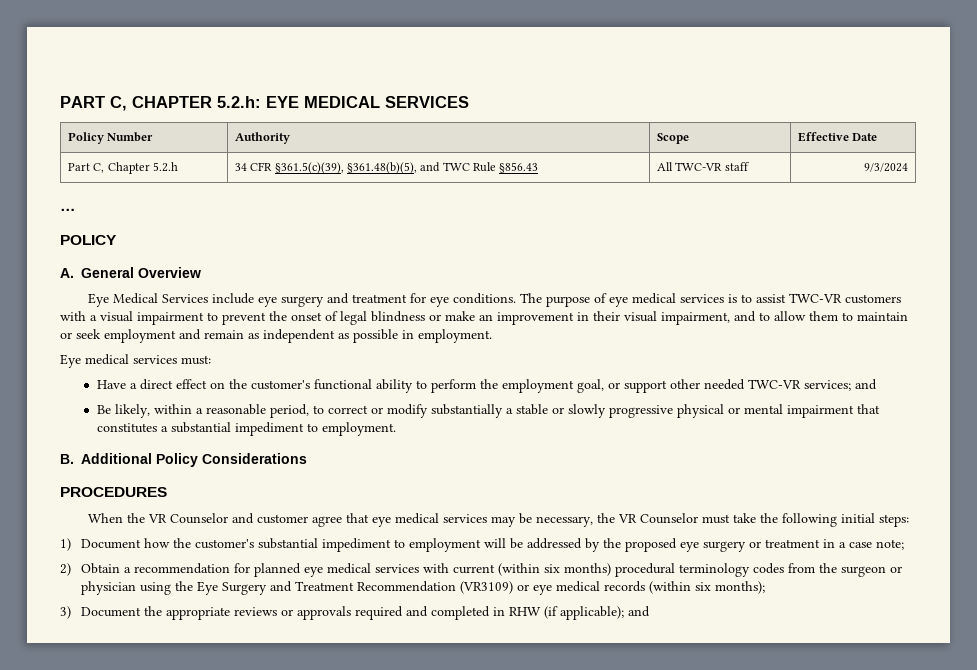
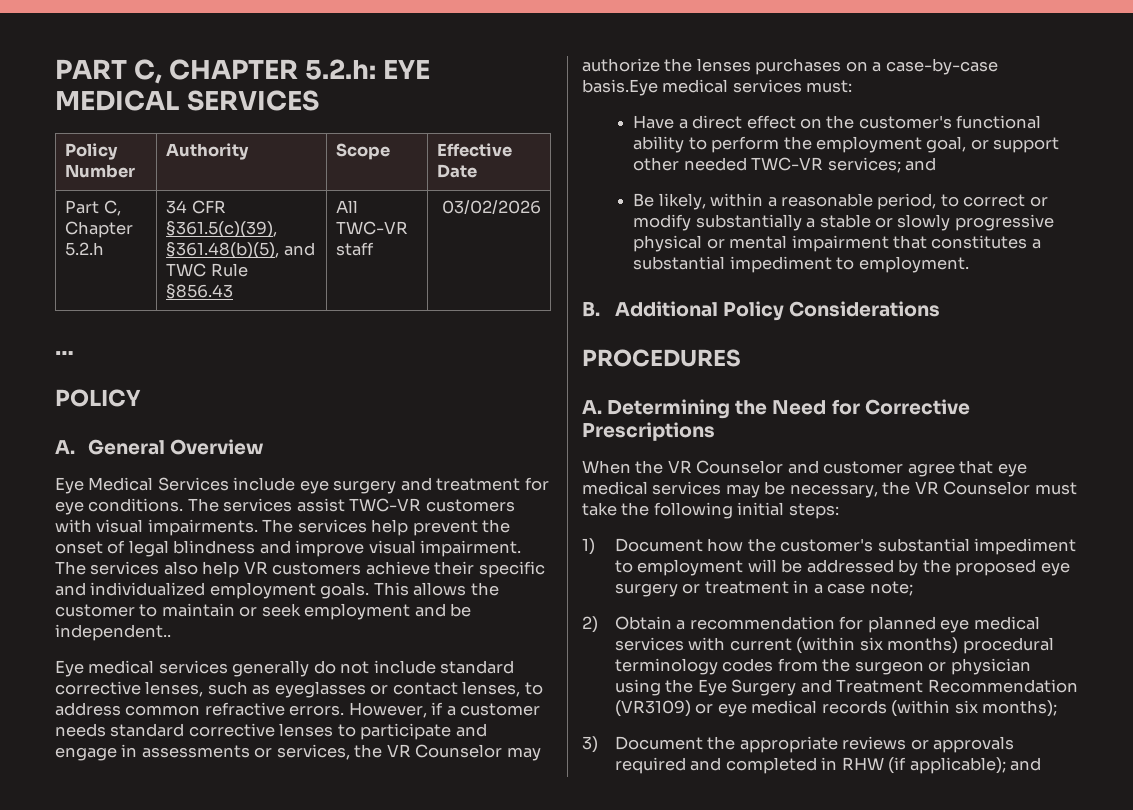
[864,163,909,172] 9/3/2024 -> [441,200,541,214] 03/02/2026
[545,293,901,307] [60,311,218,325] purpose of eye medical services is to assist TWC-VR customers with a visual impairment to -> [223,498,515,512] [55,519,409,536] services assist TWC-VR customers with visual impairments. The services help
[429,311,838,325] or make an improvement in their visual impairment, and to allow them -> [259,540,522,557] [55,561,545,578] [55,582,499,599] [55,604,135,617] and improve visual impairment. The services also help VR customers achieve their specific and individualized employment goals. This allows the customer
[204,329,492,343] [60,354,81,368] remain as independent as possible in employment. // Eye -> [450,603,472,617] [55,624,171,641] [55,660,515,677] [55,681,543,698] [55,702,541,718] [55,723,487,740] [55,744,541,761] [582,58,998,75] [582,79,658,96] be independent.. // Eye medical services generally do not include standard corrective lenses, such as eyeglasses or contact lenses, to address common refractive errors. However, if a customer needs standard corrective lenses to participate and engage in assessments or services, the VR Counselor may authorize the lenses purchases on a case-by-case basis.Eye
(167, 492) none -> [582,399,970,419] [582,422,715,441] // A. Determining the Need for Corrective Prescriptions

